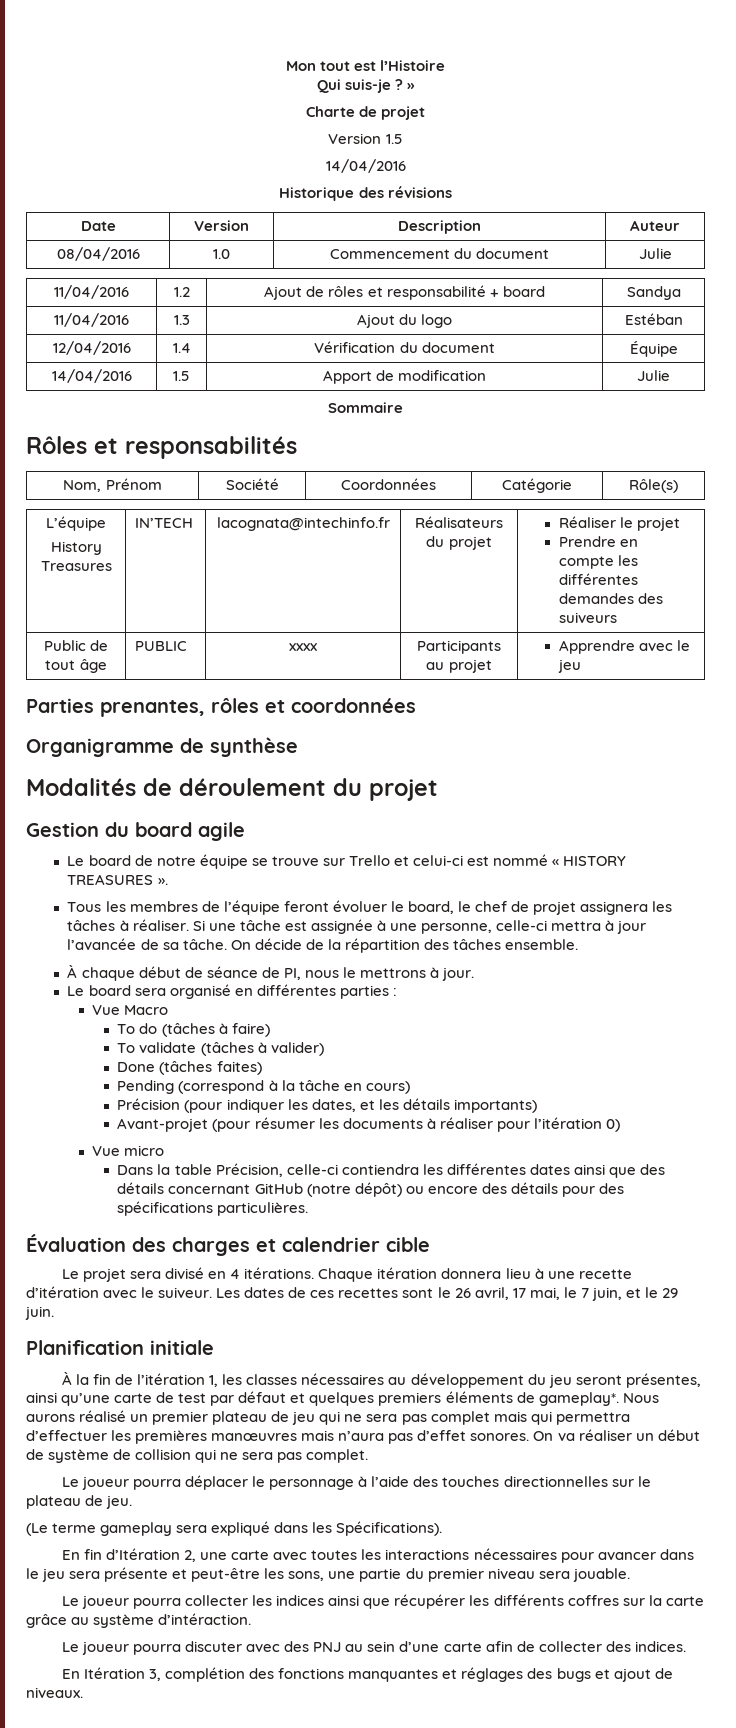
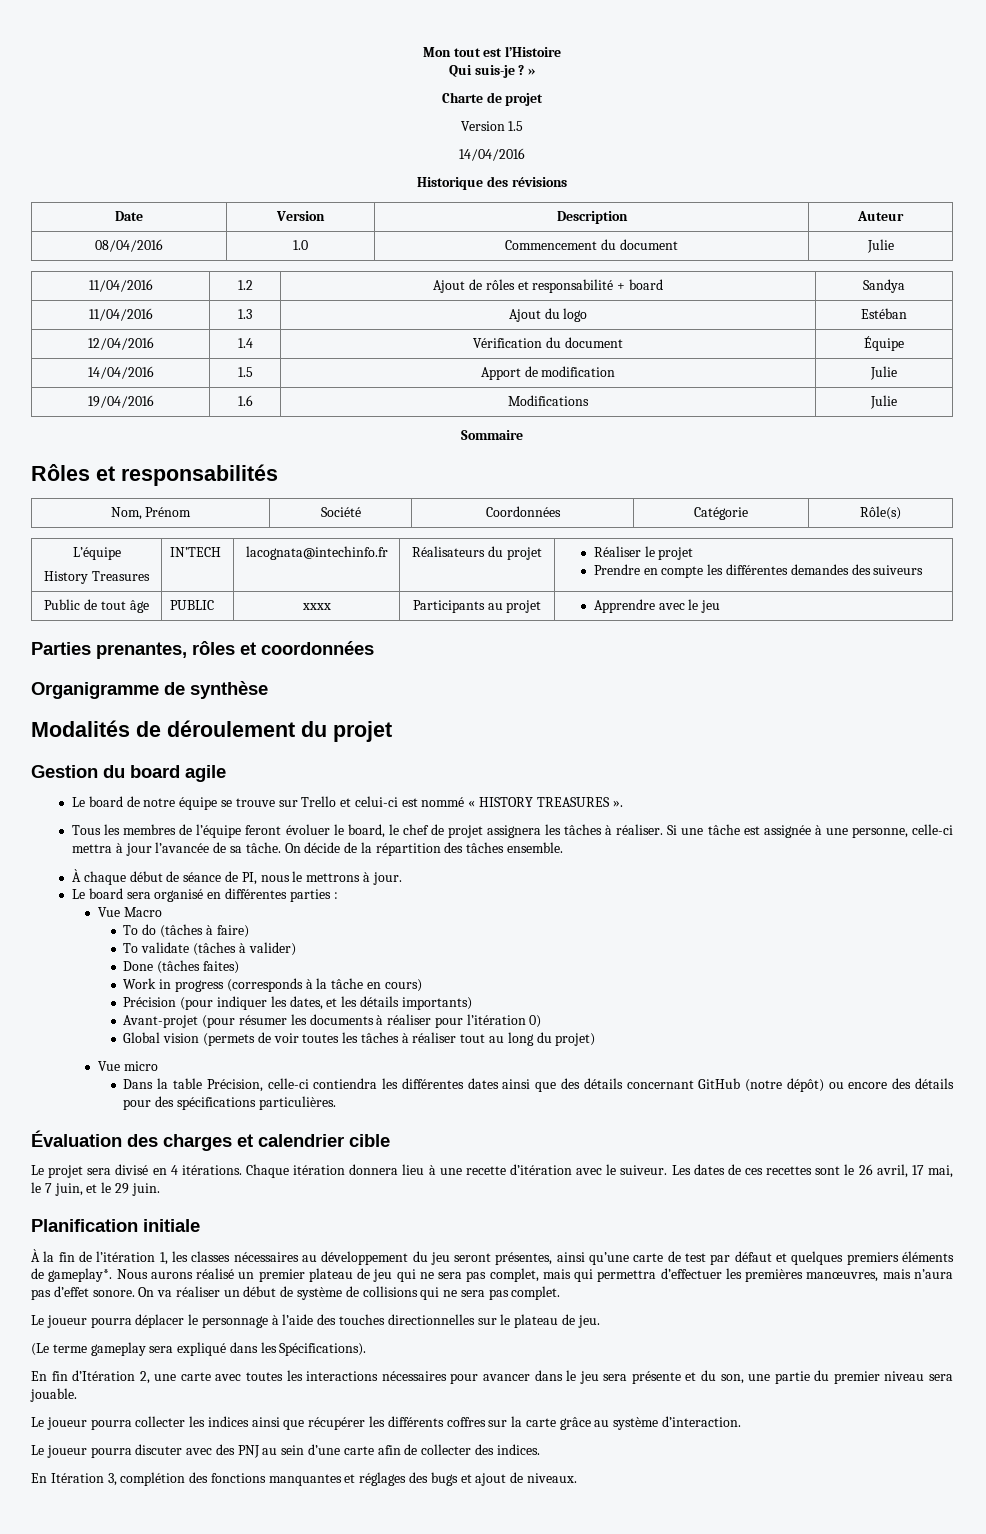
(670, 375) none -> [87,395,154,408] [237,395,253,406] [508,395,589,406] [870,395,897,409] // 19/04/2016 | 1.6 | Modifications | Julie
[117,1080,265,1094] Pending (correspond -> [123,978,303,992] Work in progress (corresponds
(620, 1125) none -> [123,1032,596,1046] // Global vision (permets de voir toutes les tâches à réaliser tout au long du projet)
[430,1411,490,1425] complet -> [489,1268,539,1282] complet,
[211,1433,298,1441] manœuvres -> [806,1272,879,1282] manœuvres,
[470,1433,530,1441] sonores. -> [92,1290,135,1297] sonore.
[135,1449,192,1460] collision -> [362,1286,418,1297] collisions
[191,1568,325,1582] peut-être les sons, -> [700,1370,744,1384] du son,
[158,1613,252,1625] d’intéraction. -> [662,1416,742,1427] d’interaction.

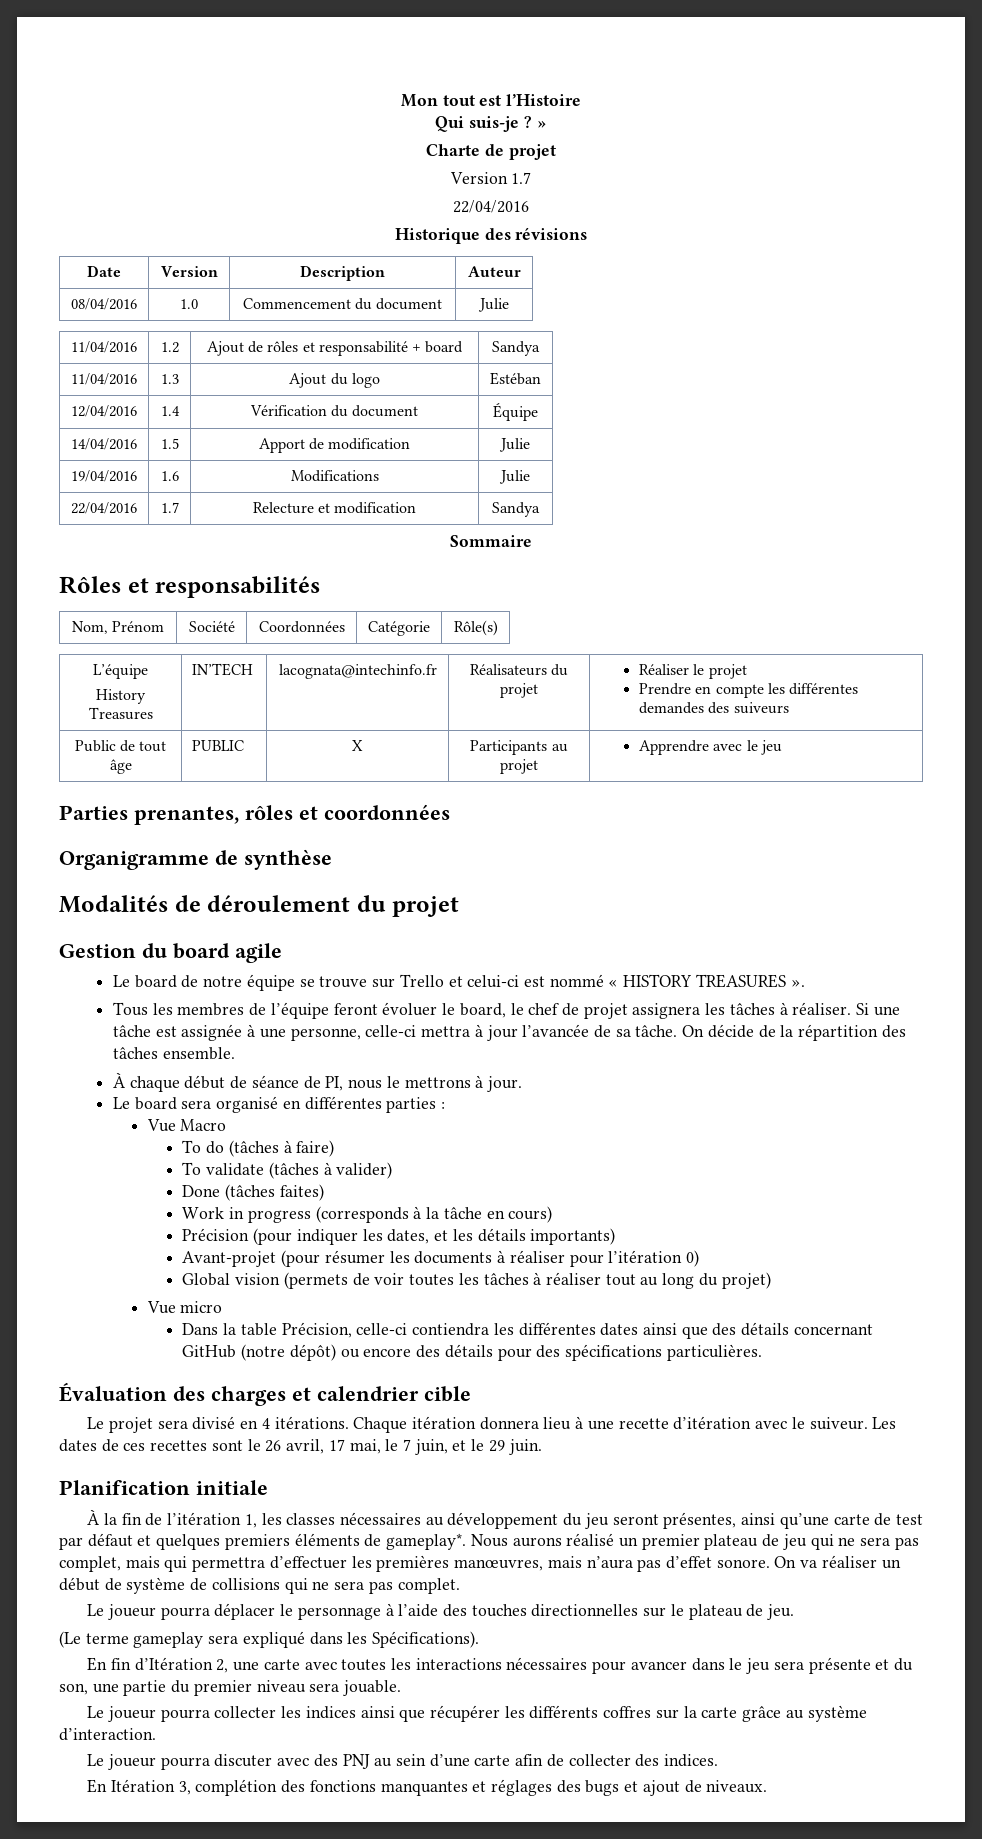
[508,121,524,131] [459,148,525,161] 1.5 // 14/04/2016 -> [511,172,532,184] [453,200,529,213] 1.7 // 22/04/2016
(897, 402) none -> [71,502,137,514] [160,502,179,513] [252,502,417,514] [492,502,540,517] // 22/04/2016 | 1.7 | Relecture et modification | Sandya
[301,603,331,610] xxxx -> [352,740,364,751] X

